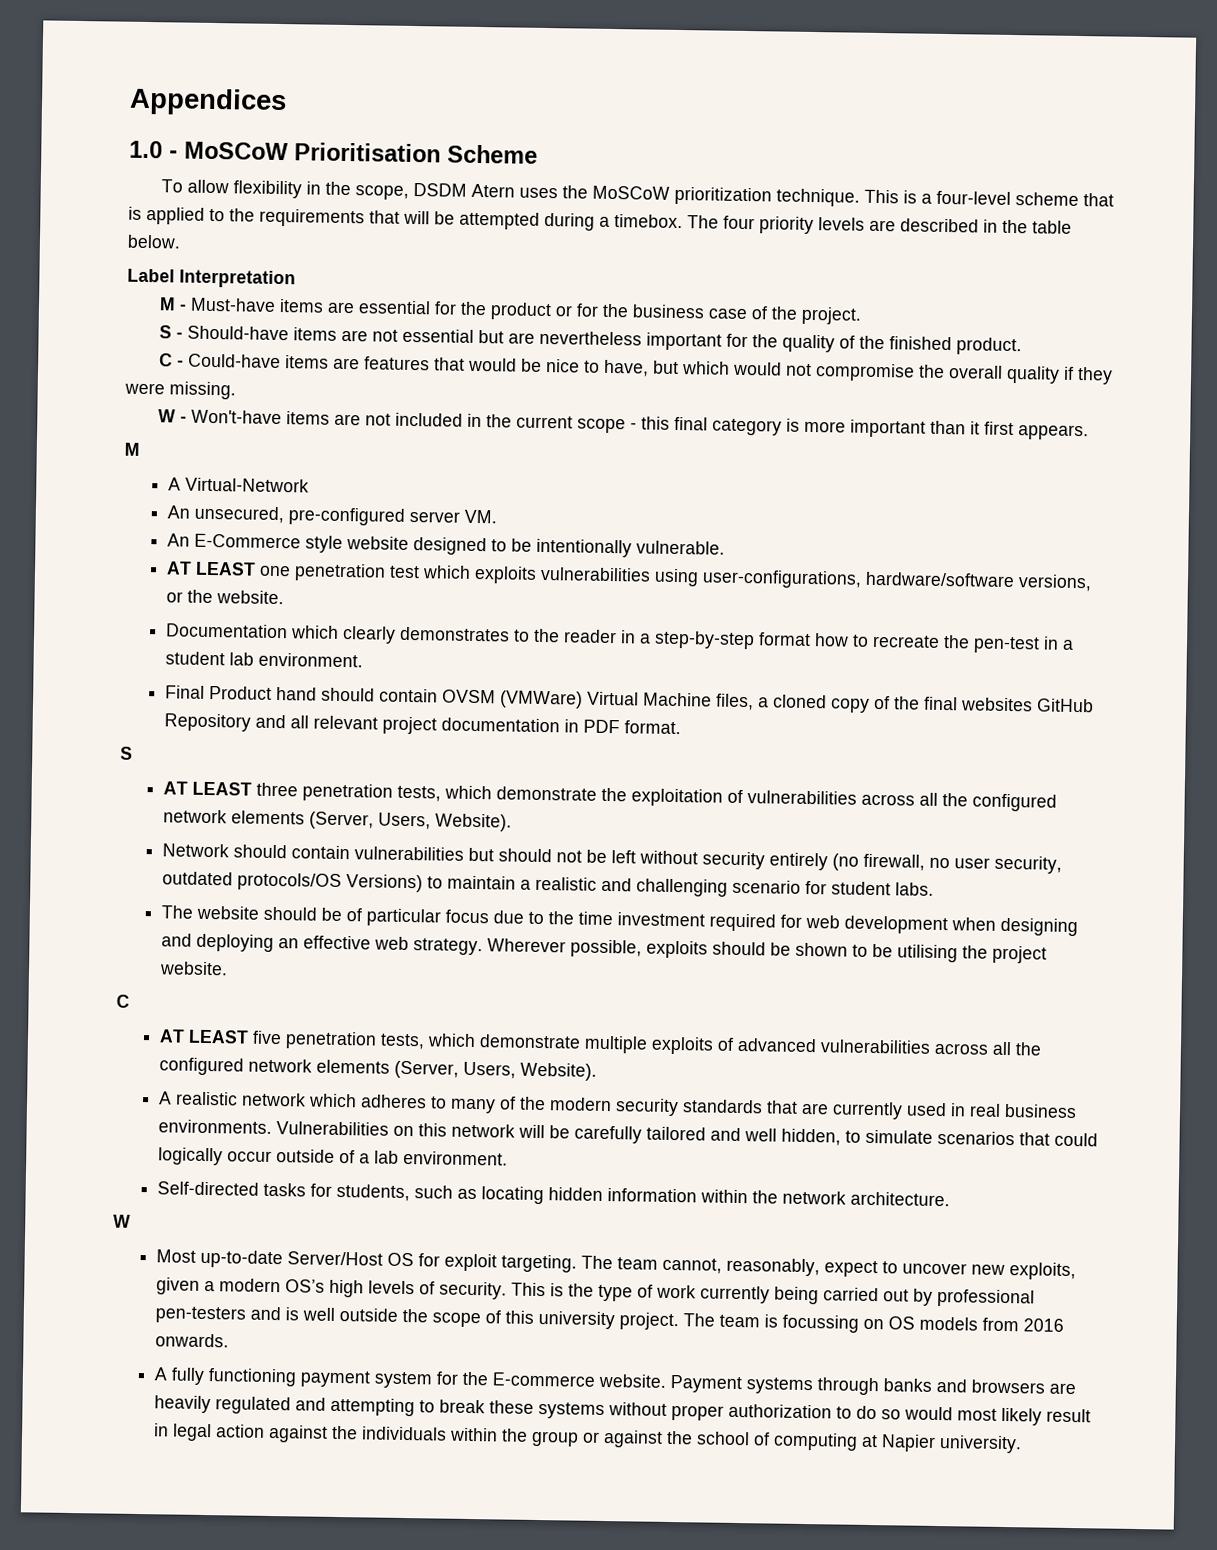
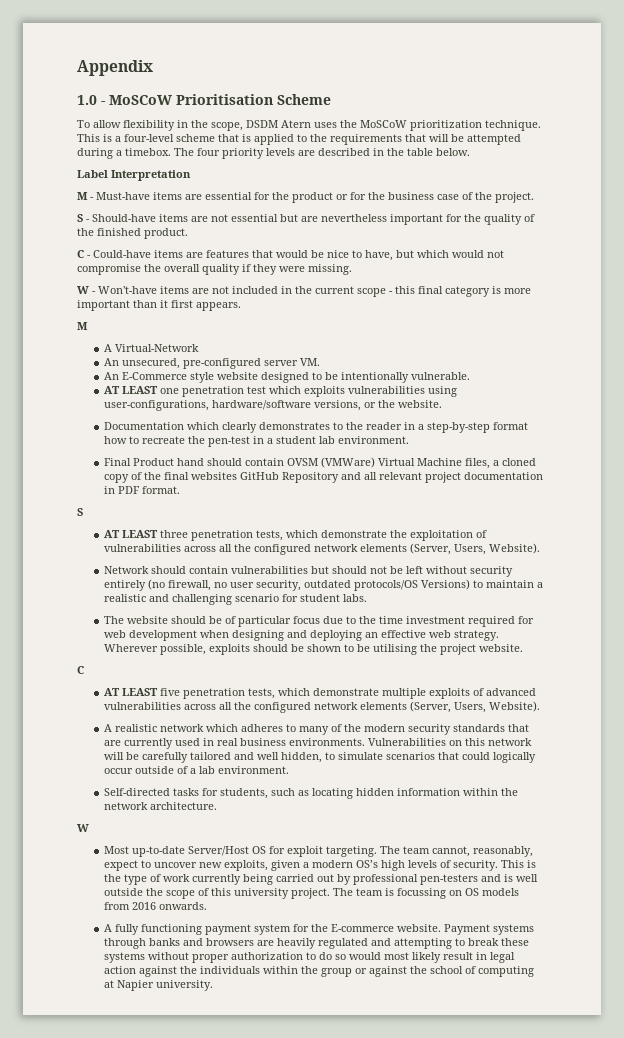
[129,87,287,117] Appendices -> [77,60,153,76] Appendix

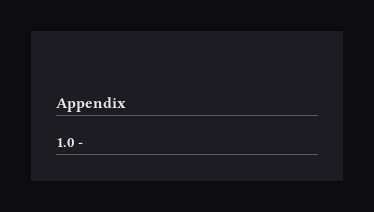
[109,94,331,105] [77,120,541,131] [77,134,521,145] [77,148,470,159] [77,170,191,181] [77,192,534,203] [77,214,535,225] [77,228,188,239] [77,250,504,261] [77,264,352,275] [77,286,531,297] [77,300,241,311] [77,322,88,330] [104,344,200,352] [104,358,321,369] [104,372,471,383] [104,386,458,397] [104,400,443,411] [104,422,529,433] [104,436,410,447] [104,457,537,469] [104,472,544,483] [104,486,181,494] [77,508,83,516] [104,530,488,541] [104,543,541,555] [104,566,514,577] [104,579,544,591] [104,594,368,605] [104,616,535,627] [104,630,500,641] [104,644,524,655] [77,666,84,674] [104,688,537,699] [104,701,541,713] [104,724,530,735] [104,738,533,749] [104,752,537,763] [104,766,290,774] [104,788,519,799] [104,802,218,810] [77,824,89,832] [104,846,534,857] [104,860,537,871] [104,874,539,885] [104,888,520,899] [104,902,208,910] [104,924,535,935] [104,938,530,949] [104,952,516,963] [104,966,535,977] [104,980,214,991] MoSCoW Prioritisation Scheme // To allow flexibility in the scope, DSDM Atern uses the MoSCoW prioritization technique. This is a four-level scheme that is applied to the requirements that will be attempted during a timebox. The four priority levels are described in the table below. // Label Interpretation // M - Must-have items are essential for the product or for the business case of the project. // S - Should-have items are not essential but are nevertheless important for the quality of the finished product. // C - Could-have items are features that would be nice to have, but which would not compromise the overall quality if they were missing. // W - Won't-have items are not included in the current scope - this final category is more important than it first appears. // M // A Virtual-Network // An unsecured, pre-configured server VM. // An E-Commerce style website designed to be intentionally vulnerable. // AT LEAST one penetration test which exploits vulnerabilities using user-configurations, hardware/software versions, or the website. // Documentation which clearly demonstrates to the reader in a step-by-step format how to recreate the pen-test in a student lab environment. // Final Product hand should contain OVSM (VMWare) Virtual Machine files, a cloned copy of the final websites GitHub Repository and all relevant project documentation in PDF format. // S // AT LEAST three penetration tests, which demonstrate the exploitation of vulnerabilities across all the configured network elements (Server, Users, Website). // Network should contain vulnerabilities but should not be left without security entirely (no firewall, no user security, outdated protocols/OS Versions) to maintain a realistic and challenging scenario for student labs. // The website should be of particular focus due to the time investment required for web development when designing and deploying an effective web strategy. Wherever possible, exploits should be shown to be utilising the project website. // C // AT LEAST five penetration tests, which demonstrate multiple exploits of advanced vulnerabilities across all the configured network elements (Server, Users, Website). // A realistic network which adheres to many of the modern security standards that are currently used in real business environments. Vulnerabilities on this network will be carefully tailored and well hidden, to simulate scenarios that could logically occur outside of a lab environment. // Self-directed tasks for students, such as locating hidden information within the network architecture. // W // Most up-to-date Server/Host OS for exploit targeting. The team cannot, reasonably, expect to uncover new exploits, given a modern OS’s high levels of security. This is the type of work currently being carried out by professional pen-testers and is well outside the scope of this university project. The team is focussing on OS models from 2016 onwards. // A fully functioning payment system for the E-commerce website. Payment systems through banks and browsers are heavily regulated and attempting to break these systems without proper authorization to do so would most likely result in legal action against the individuals within the group or against the school of computing at Napier university. -> (83, 144) none

